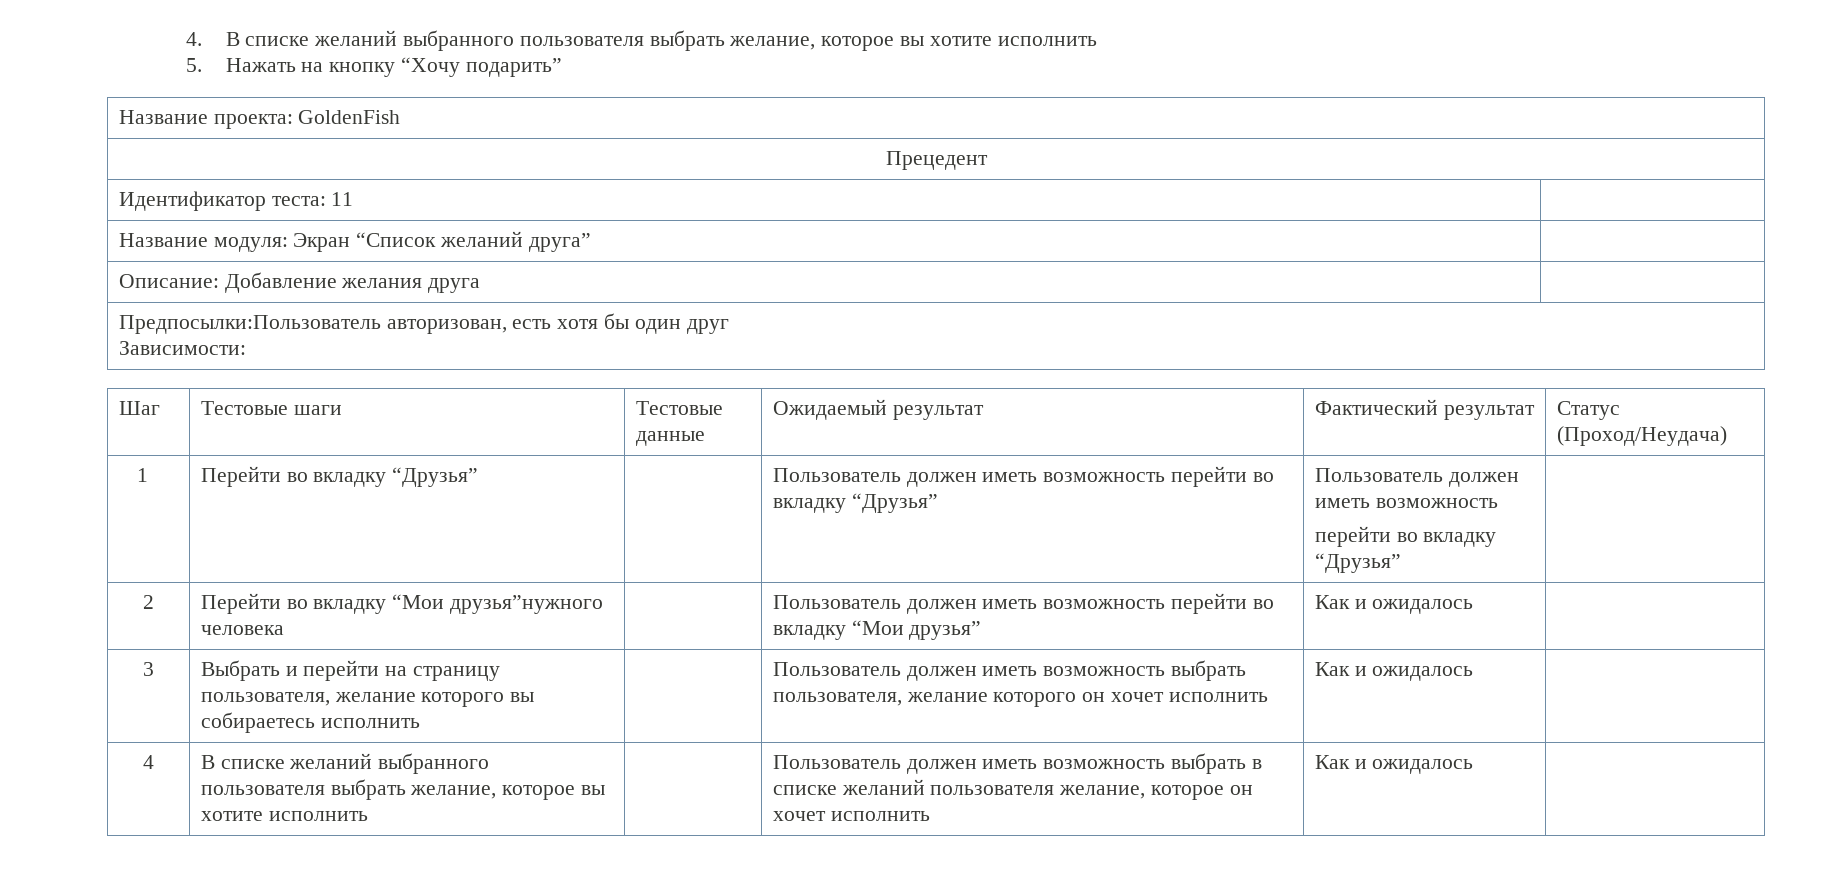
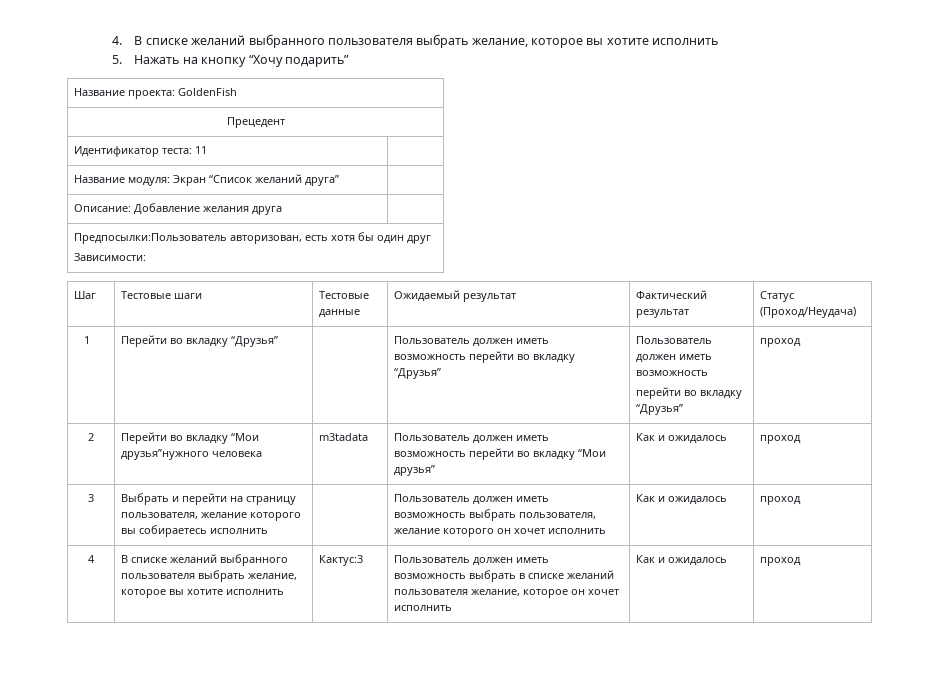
(1401, 563) none -> [759,338,801,347] проход
(284, 630) none -> [318,433,368,441] m3tadata
(1474, 606) none -> [759,435,801,444] проход
(1474, 673) none -> [759,496,801,505] проход
(368, 816) none -> [318,555,363,566] Кактус:3
(1474, 766) none -> [759,557,801,566] проход

